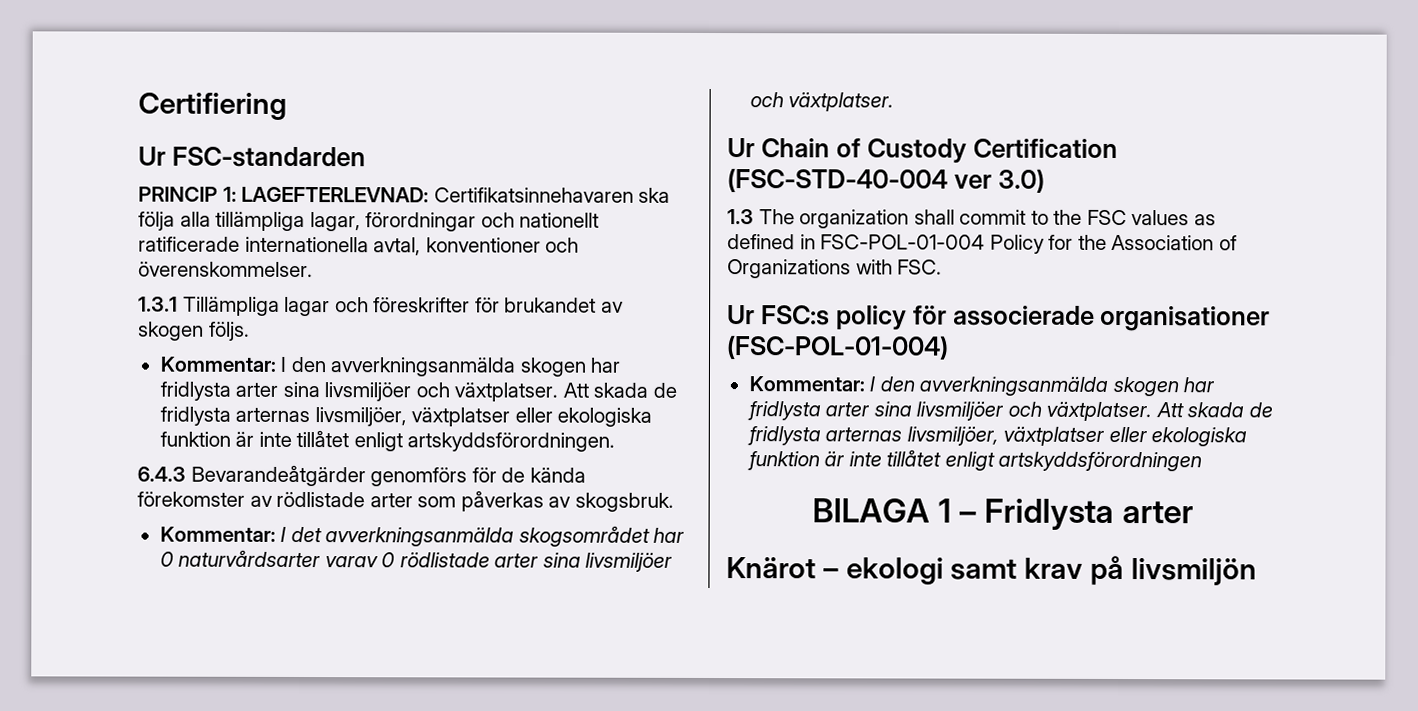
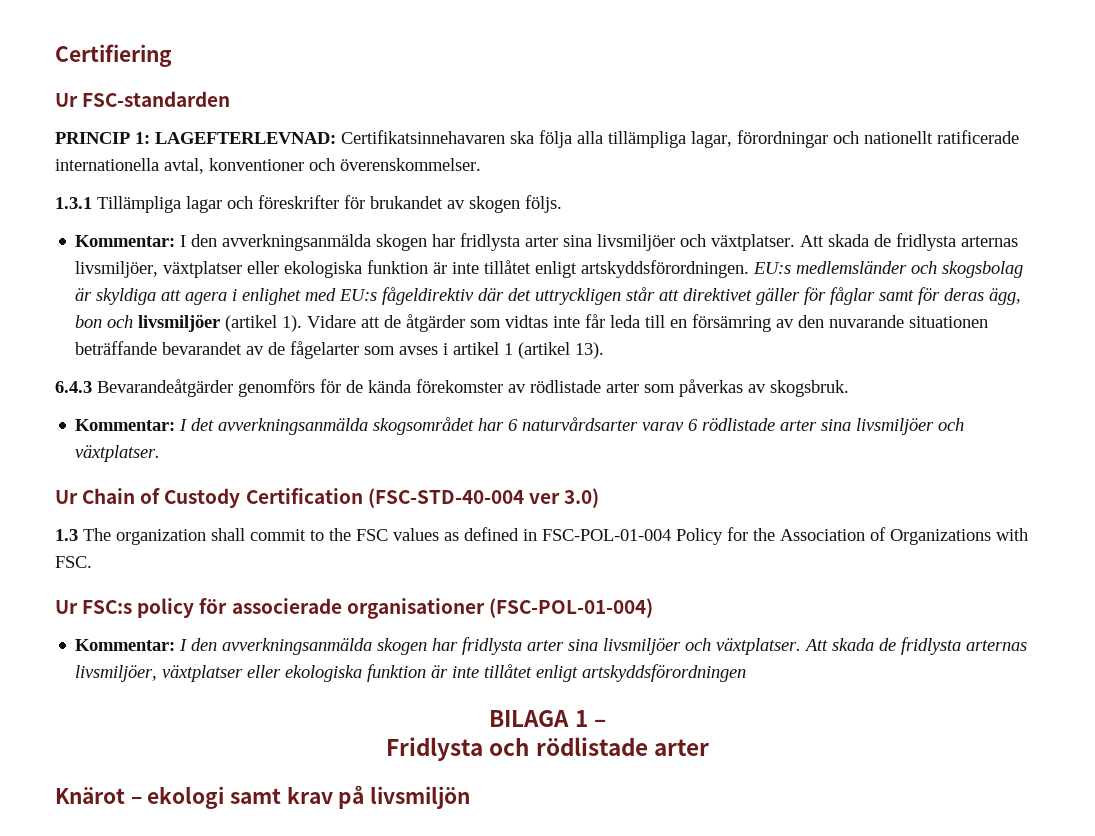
(616, 442) none -> [753,261,1024,278] [75,287,1022,305] [75,314,989,332] [75,341,605,359] EU:s medlemsländer och skogsbolag är skyldiga att agera i enlighet med EU:s fågeldirektiv där det uttryckligen står att direktivet gäller för fåglar samt för deras ägg, bon och livsmiljöer (artikel 1). Vidare att de åtgärder som vidtas inte får leda till en försämring av den nuvarande situationen beträffande bevarandet av de fågelarter som avses i artikel 1 (artikel 13).
[159,551,174,567] 0 -> [508,419,519,431] 6
[381,552,396,568] 0 -> [688,419,699,431] 6
[983,498,1114,530] Fridlysta -> [386,737,648,761] // Fridlysta och rödlistade

